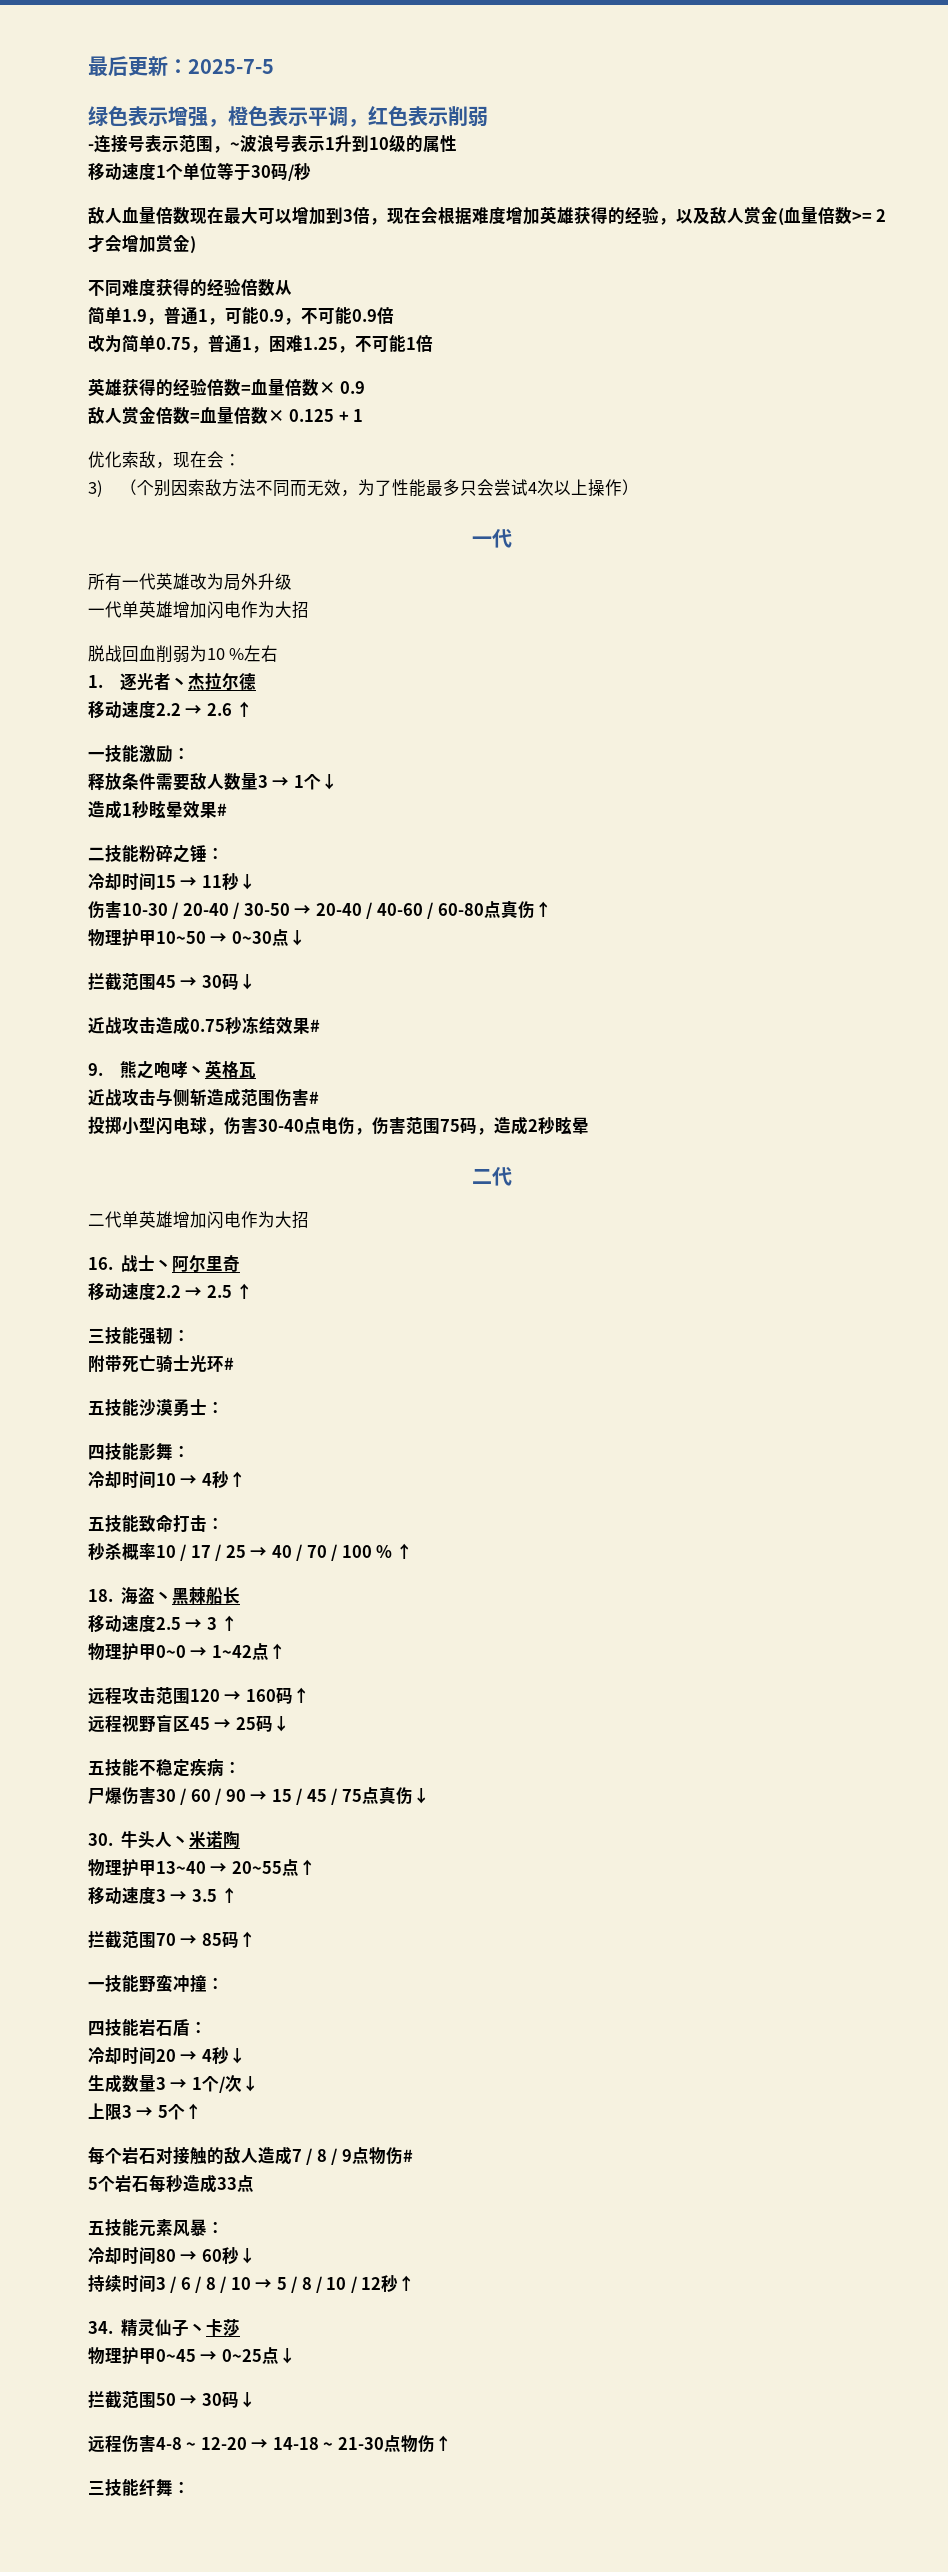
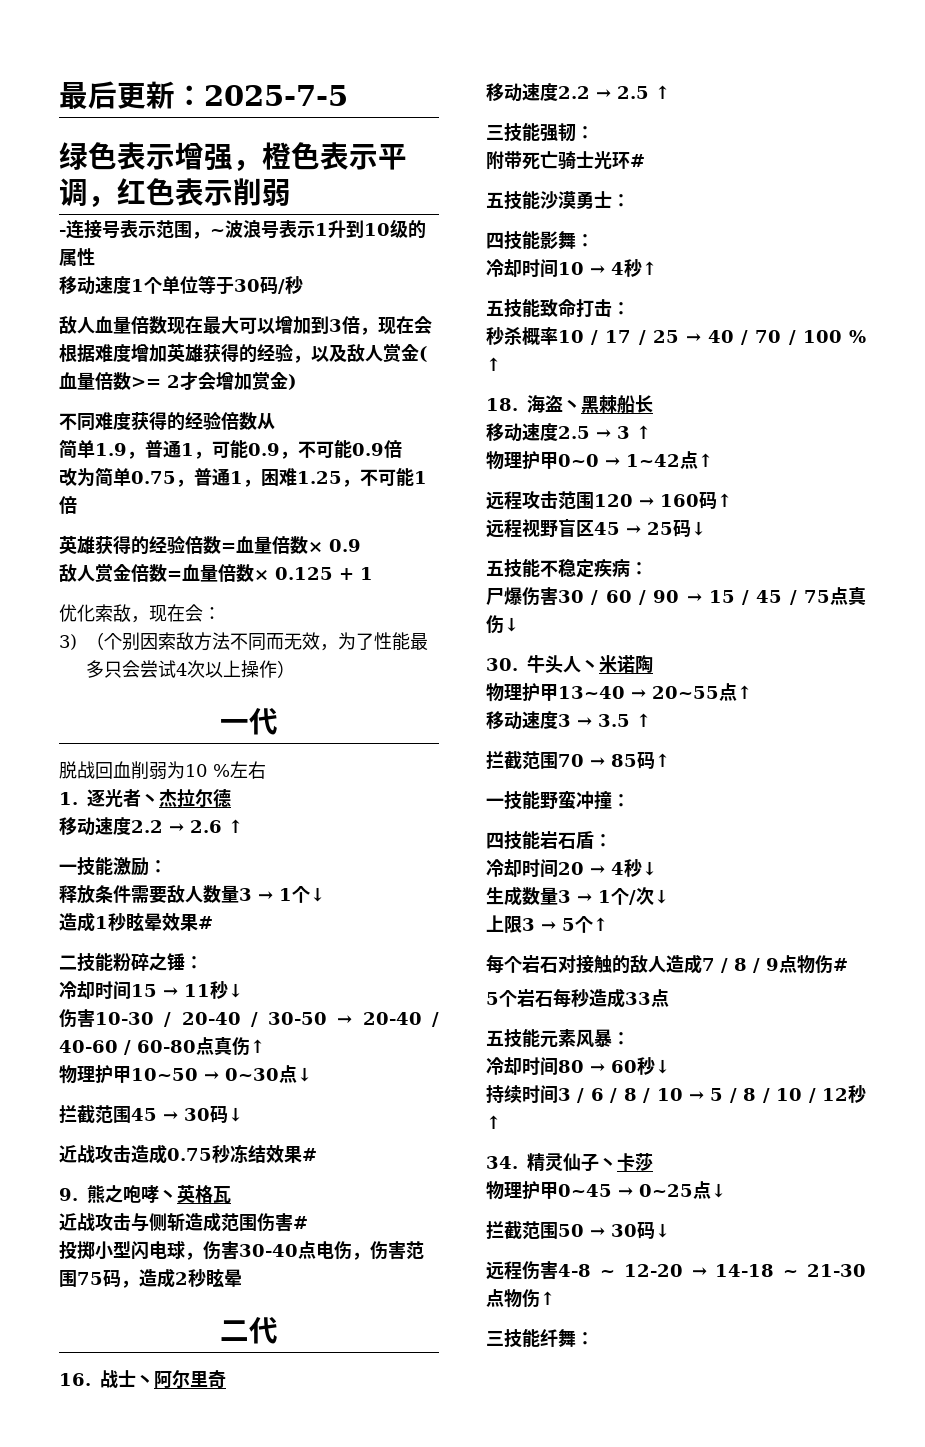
[88,573,292,591] [88,601,309,618] // 所有一代英雄改为局外升级 // 一代单英雄增加闪电作为大招 -> (278, 721) none
[88,1211,309,1228] // 二代单英雄增加闪电作为大招 -> (278, 1330) none

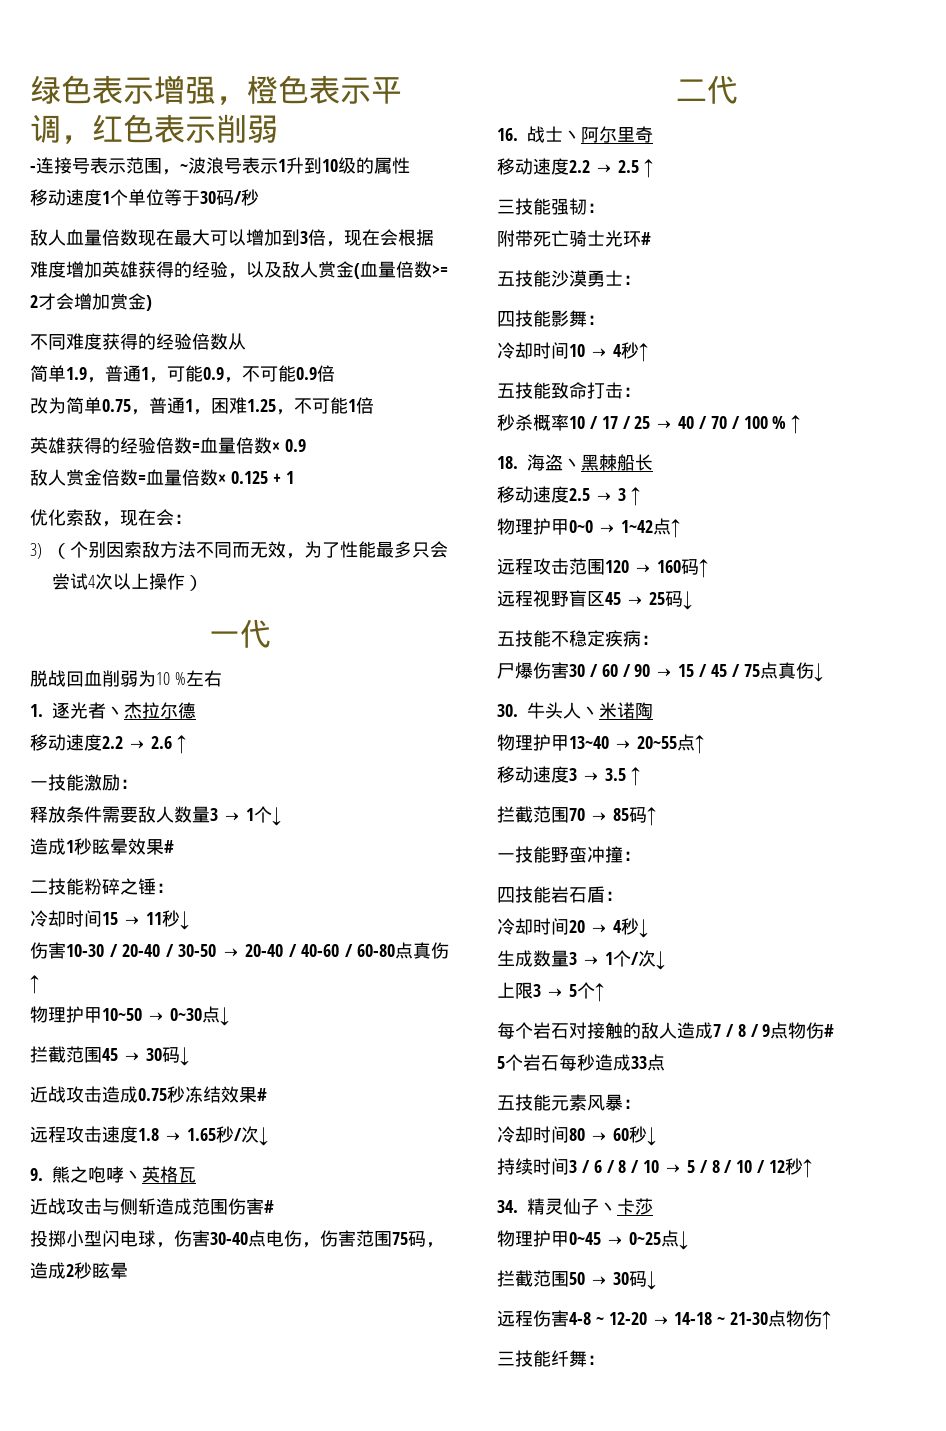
[59,81,348,109] 最后更新：2025-7-5 // -> (30, 89) none
(317, 1154) none -> [30,1126,268,1146] // 远程攻击速度1.8 → 1.65秒/次↓

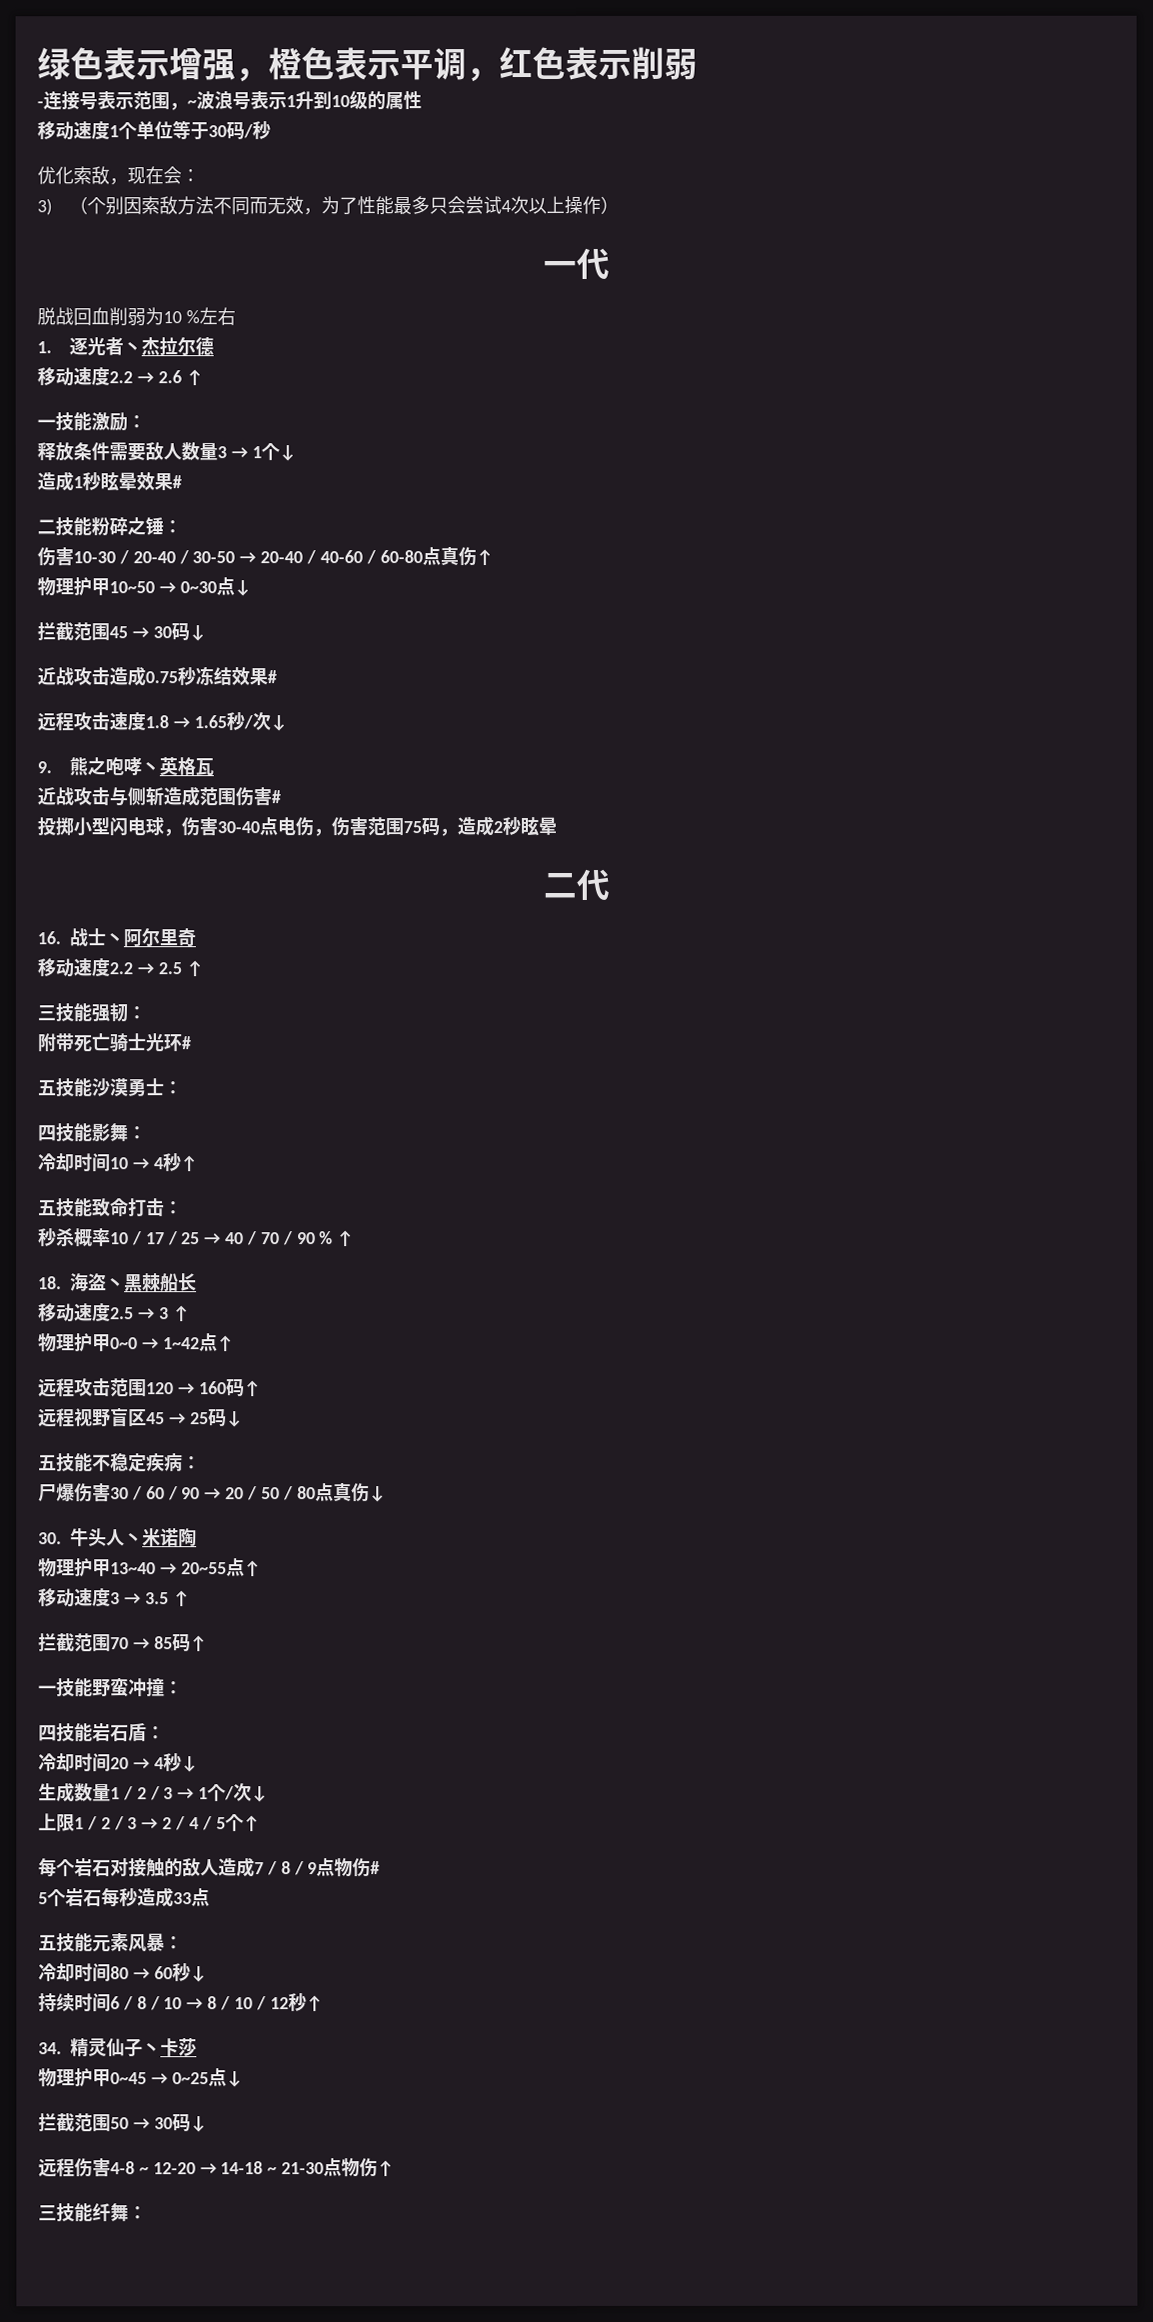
[30,229,434,247] [30,261,448,279] [30,293,152,311] [30,333,246,350] [30,365,335,383] [30,397,374,415] [30,437,306,454] [30,469,294,486] // 敌人血量倍数现在最大可以增加到3倍，现在会根据难度增加英雄获得的经验，以及敌人赏金(血量倍数>= 2才会增加赏金) // 不同难度获得的经验倍数从 // 简单1.9，普通1，可能0.9，不可能0.9倍 // 改为简单0.75，普通1，困难1.25，不可能1倍 // 英雄获得的经验倍数=血量倍数× 0.9 // 敌人赏金倍数=血量倍数× 0.125 + 1 -> (271, 130) none
[30,910,189,930] // 冷却时间15 → 11秒↓ -> (182, 527) none
[743,416,768,429] 100 -> [296,1232,316,1245] 90
[678,664,760,677] 15 / 45 / 75 -> [225,1486,316,1501] 20 / 50 / 80
(569, 958) none -> [110,1786,160,1801] 1 / 2 /
[533,984,564,997] 3 → -> [74,1816,212,1831] 1 / 2 / 3 → 2 / 4 /
[569,1160,590,1173] 3 / -> (111, 2002) none
[686,1160,708,1173] 5 / -> (204, 2004) none

